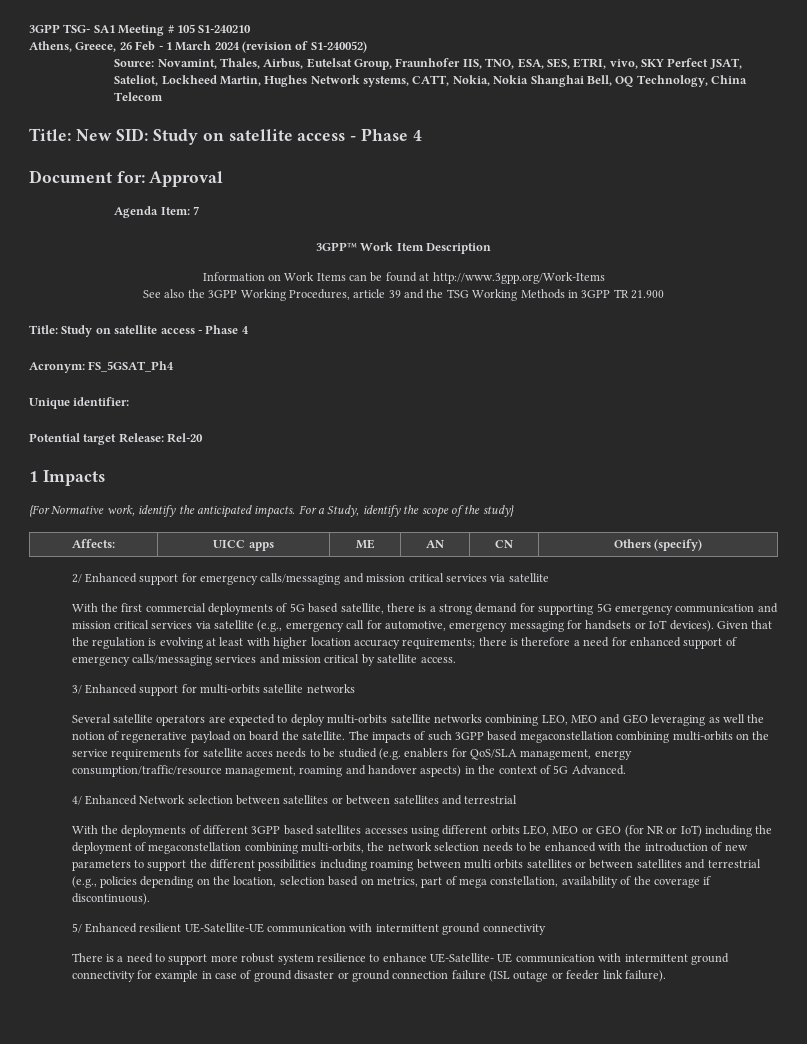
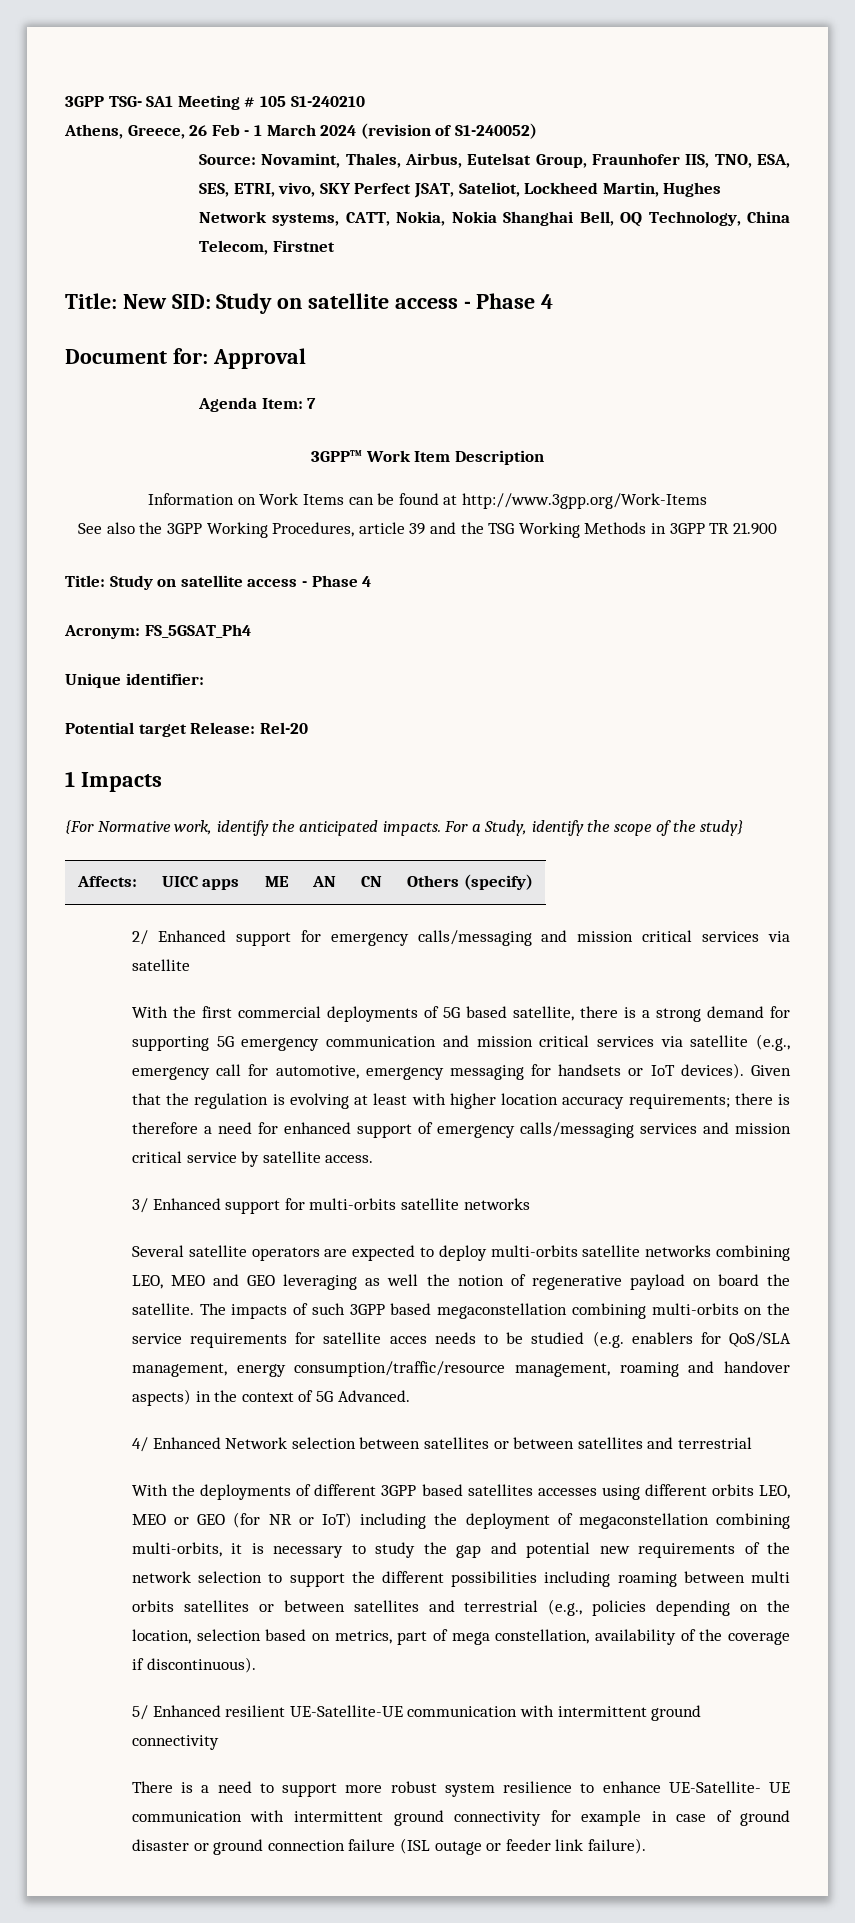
[114,92,164,101] Telecom -> [198,240,335,255] Telecom, Firstnet
(360, 658) none -> [186,1152,237,1163] service
[367,842,748,852] [71,860,131,871] the network selection needs to be enhanced with the introduction of new parameters -> [231,1542,790,1558] [131,1571,263,1583] it is necessary to study the gap and potential new requirements of the network selection

